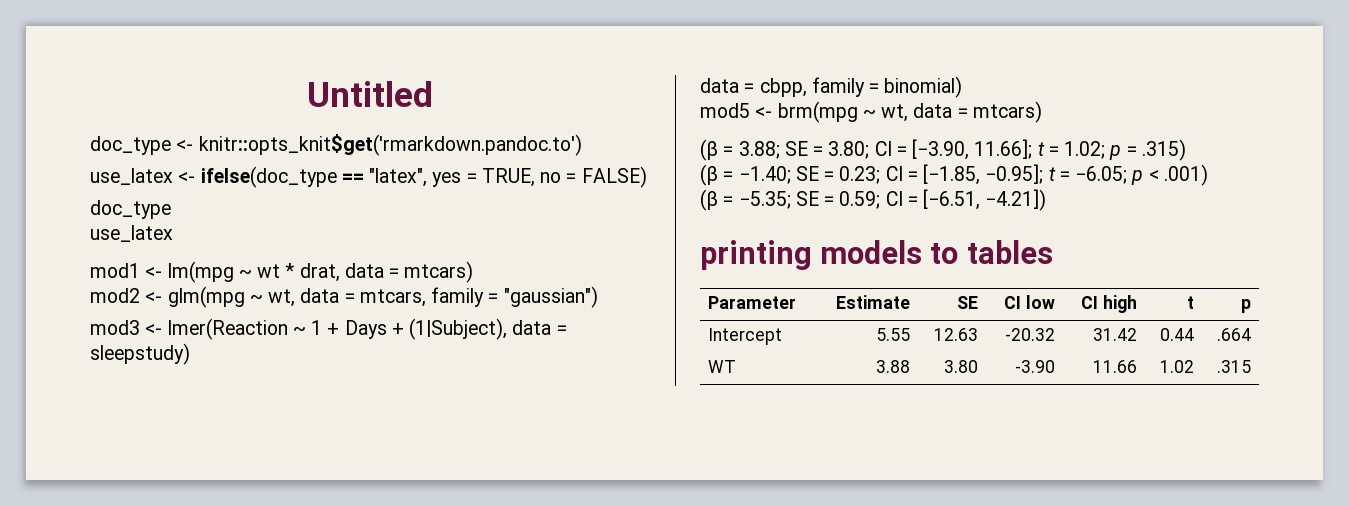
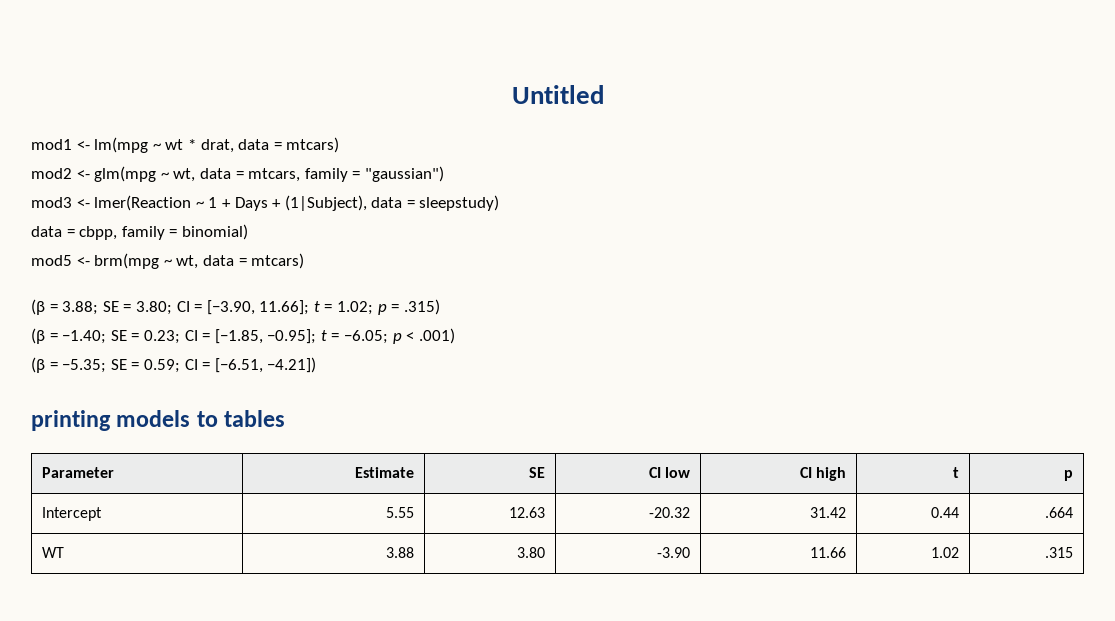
[90,134,582,156] [90,166,647,188] [90,200,171,219] [90,225,173,242] // doc_type <- knitr::opts_knit$get('rmarkdown.pandoc.to') // use_latex <- ifelse(doc_type == "latex", yes = TRUE, no = FALSE) // doc_type // use_latex -> (604, 94) none

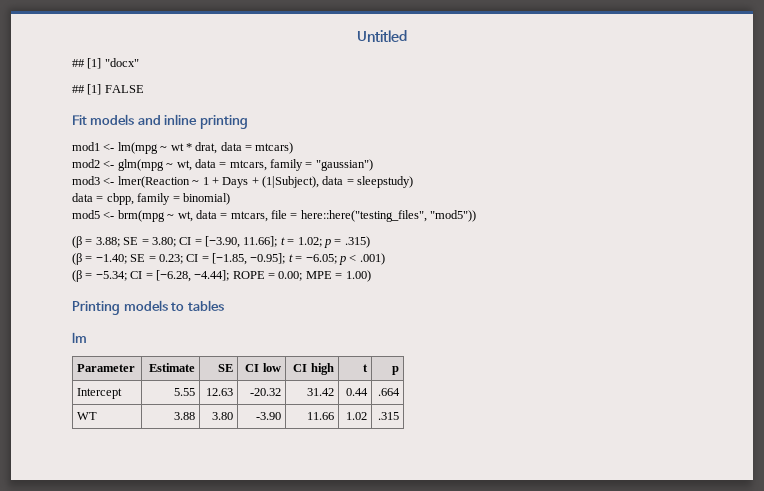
(604, 94) none -> [72,58,139,69] [72,84,144,95] [72,114,248,129] // ## [1] "docx" // ## [1] FALSE // Fit models and inline printing
[251,253,305,269] mtcars) -> [230,210,477,222] mtcars, file = here::here("testing_files", "mod5"))
[62,357,317,373] [31,410,111,431] −5.35; SE = 0.59; CI = [−6.51, −4.21]) // printing -> [95,270,371,282] [72,301,120,315] −5.34; CI = [−6.28, −4.44]; ROPE = 0.00; MPE = 1.00) // Printing
(286, 418) none -> [72,332,87,343] // lm

